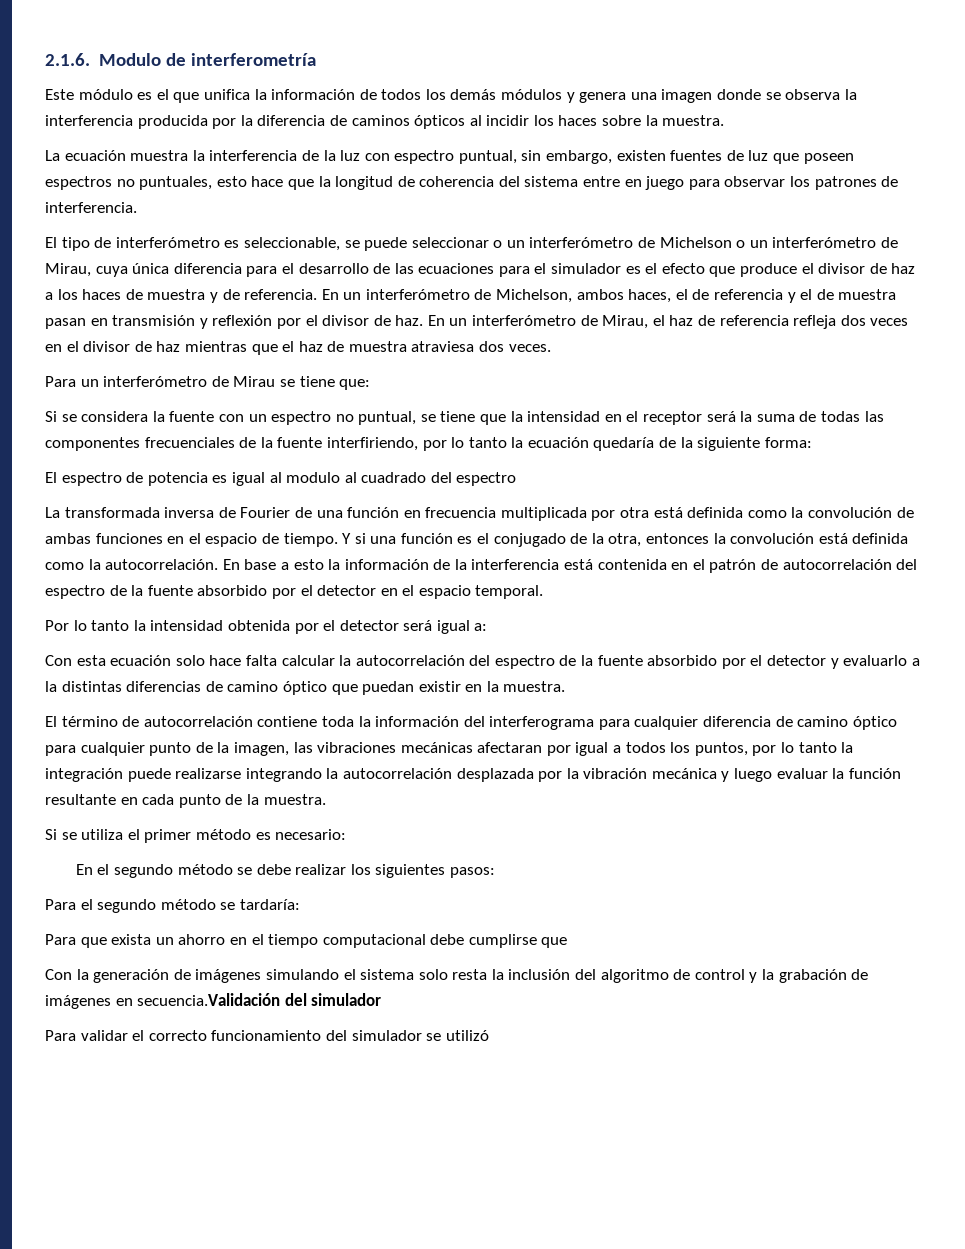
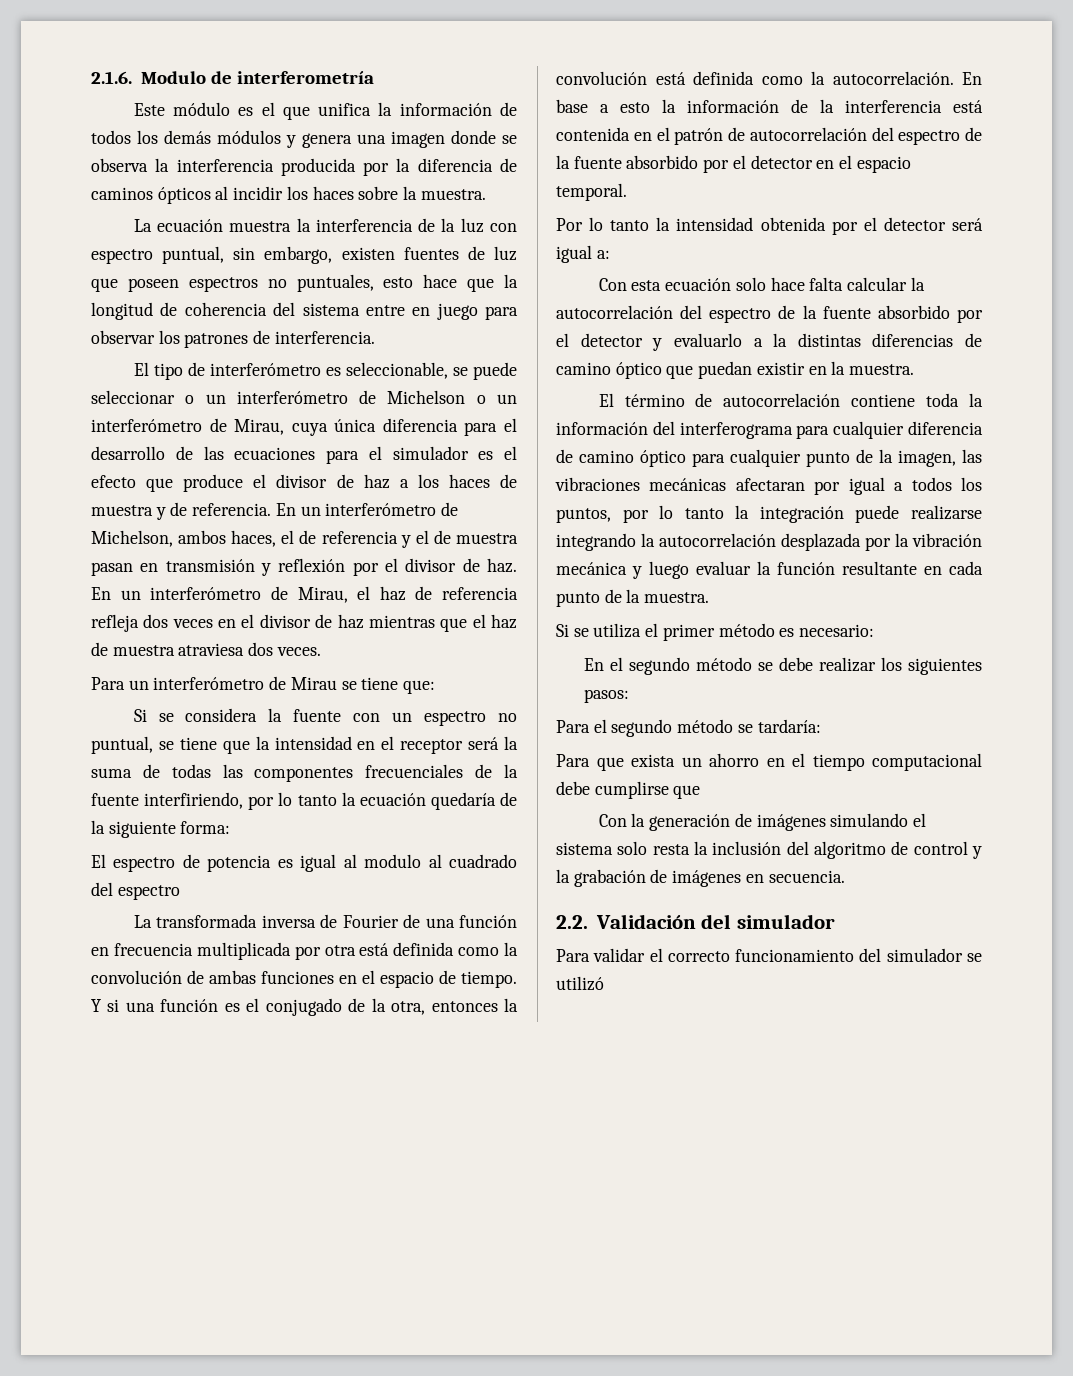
[137,993,281,1006] secuencia.Validación -> [768,870,845,883] [556,914,696,929] secuencia. // 2.2. Validación

